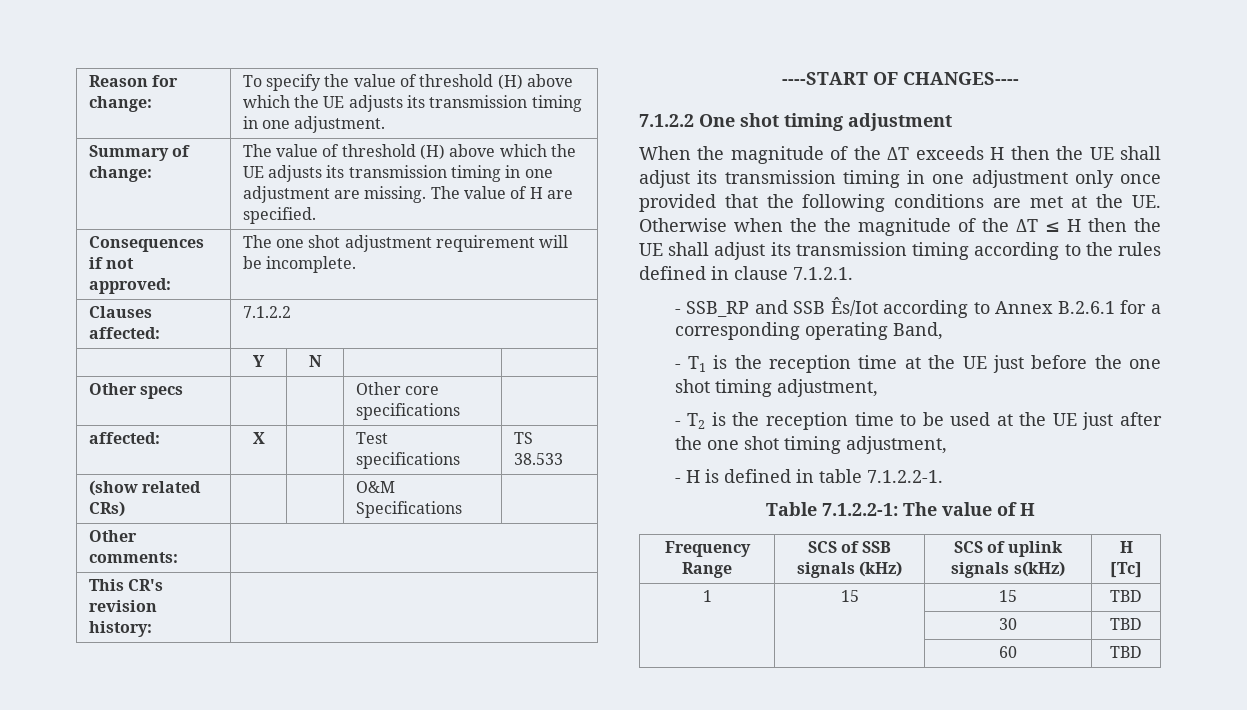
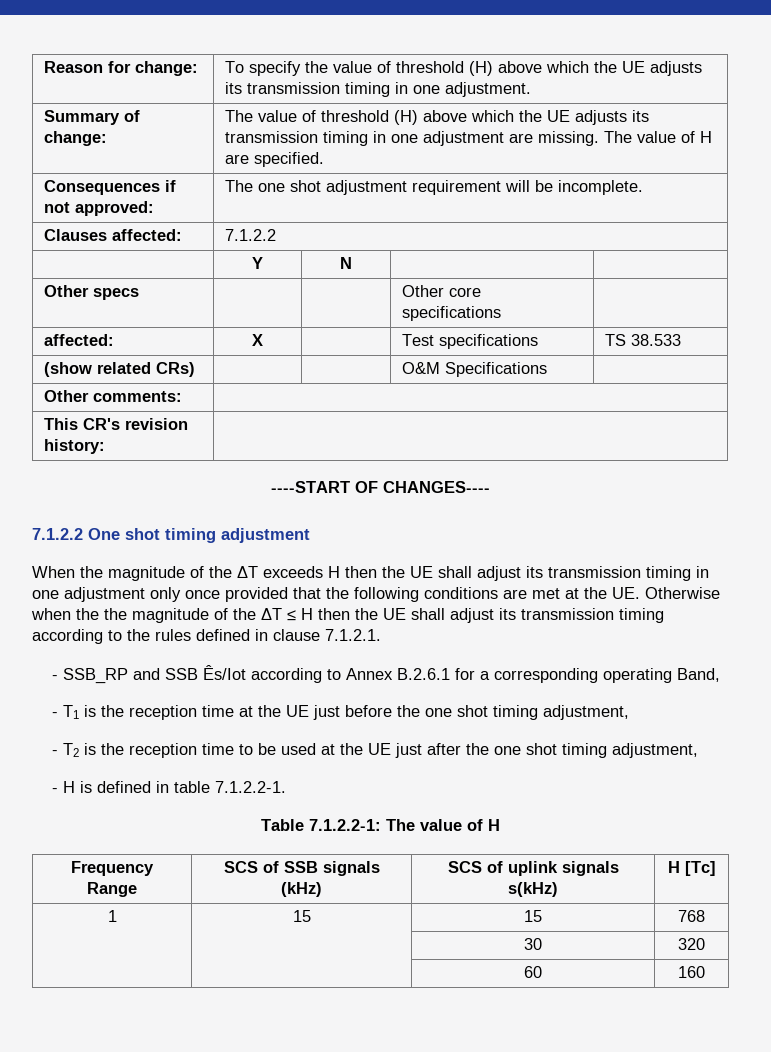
[1110,590,1142,602] TBD -> [678,910,705,922] 768
[1110,618,1142,630] TBD -> [678,938,705,950] 320
[1110,646,1142,658] TBD -> [678,966,705,978] 160

